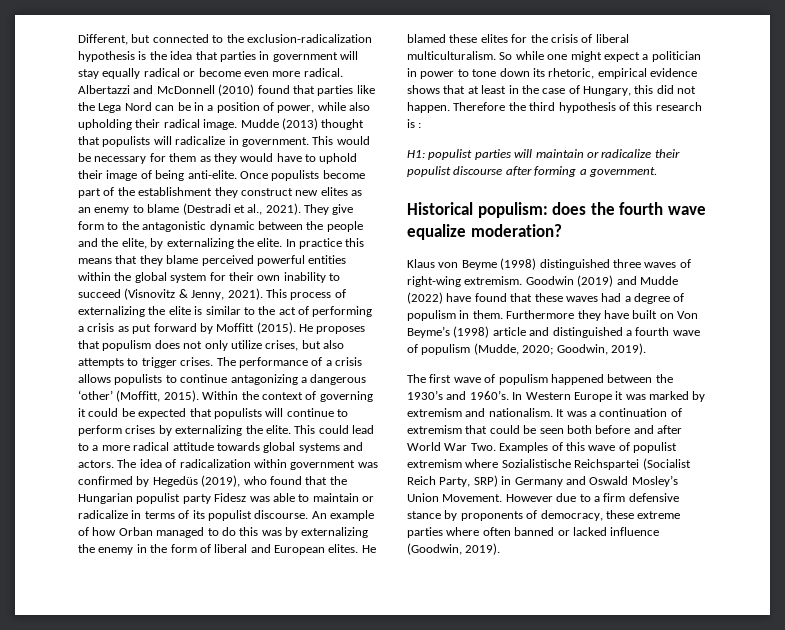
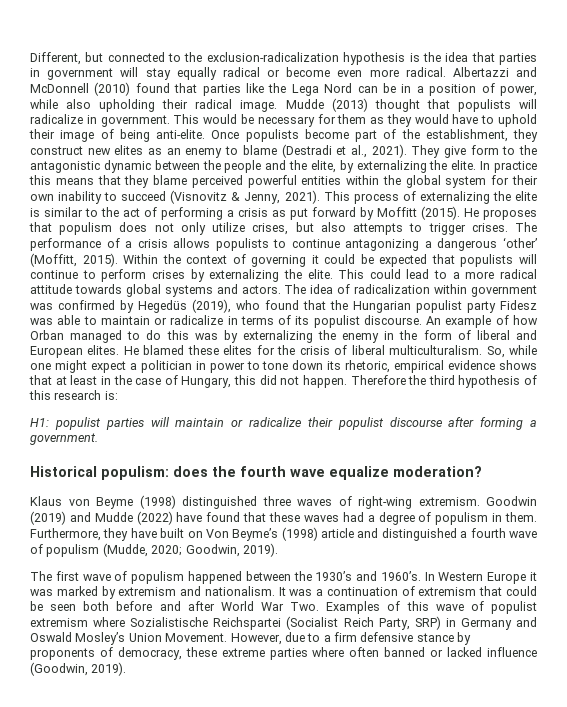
[138,187,213,196] establishment -> [425,129,508,142] establishment,
[499,52,513,60] So -> [486,346,505,358] So,
[407,119,422,128] is : -> [104,391,118,400] is:
[506,310,575,319] Furthermore -> [30,528,101,541] Furthermore,
[505,494,553,502] However -> [230,633,282,645] However,

